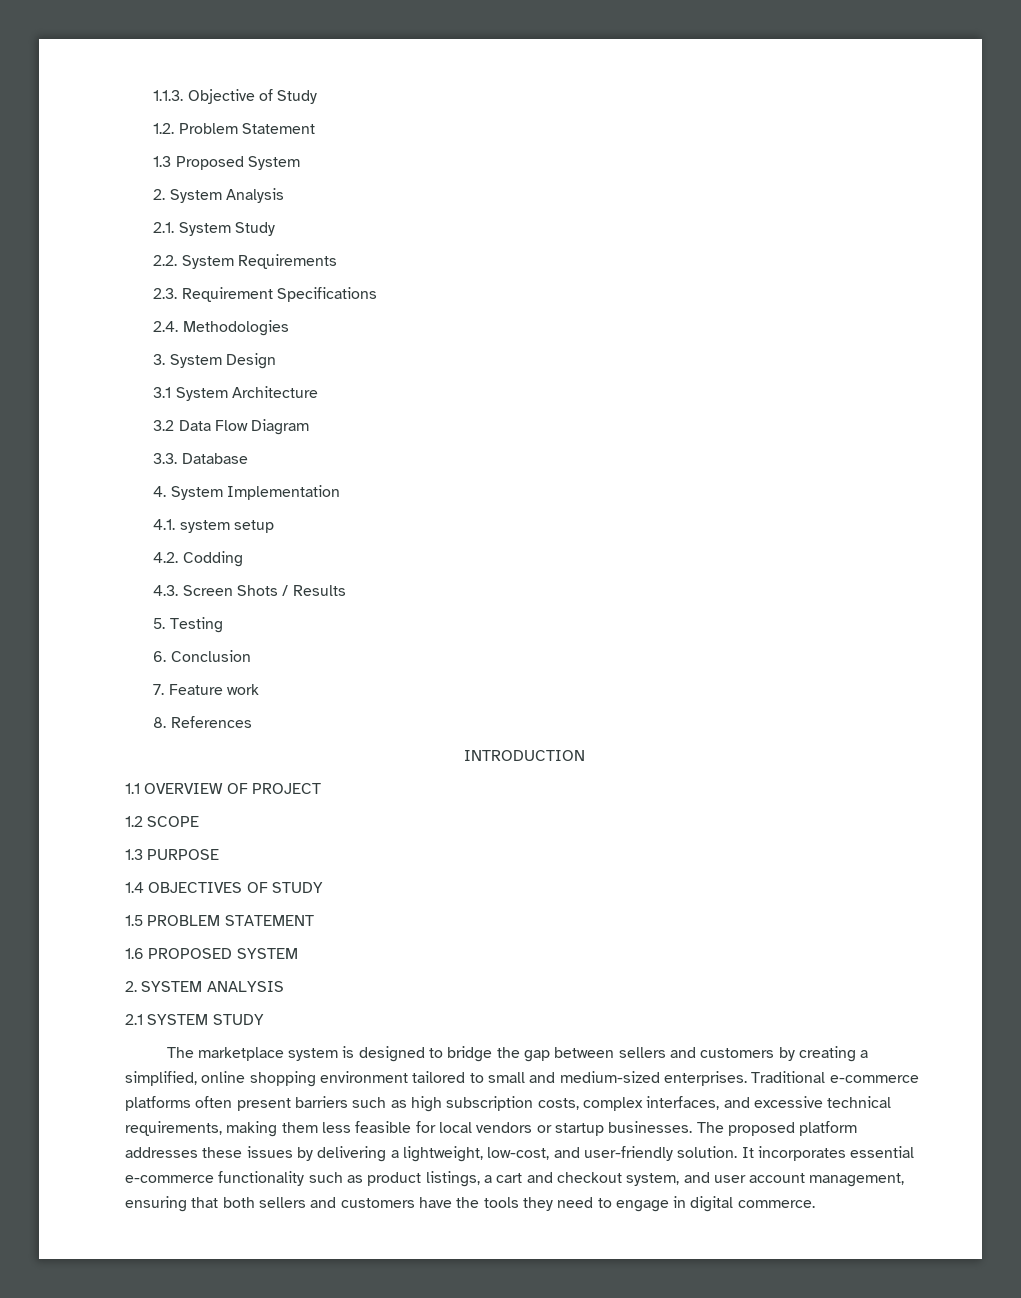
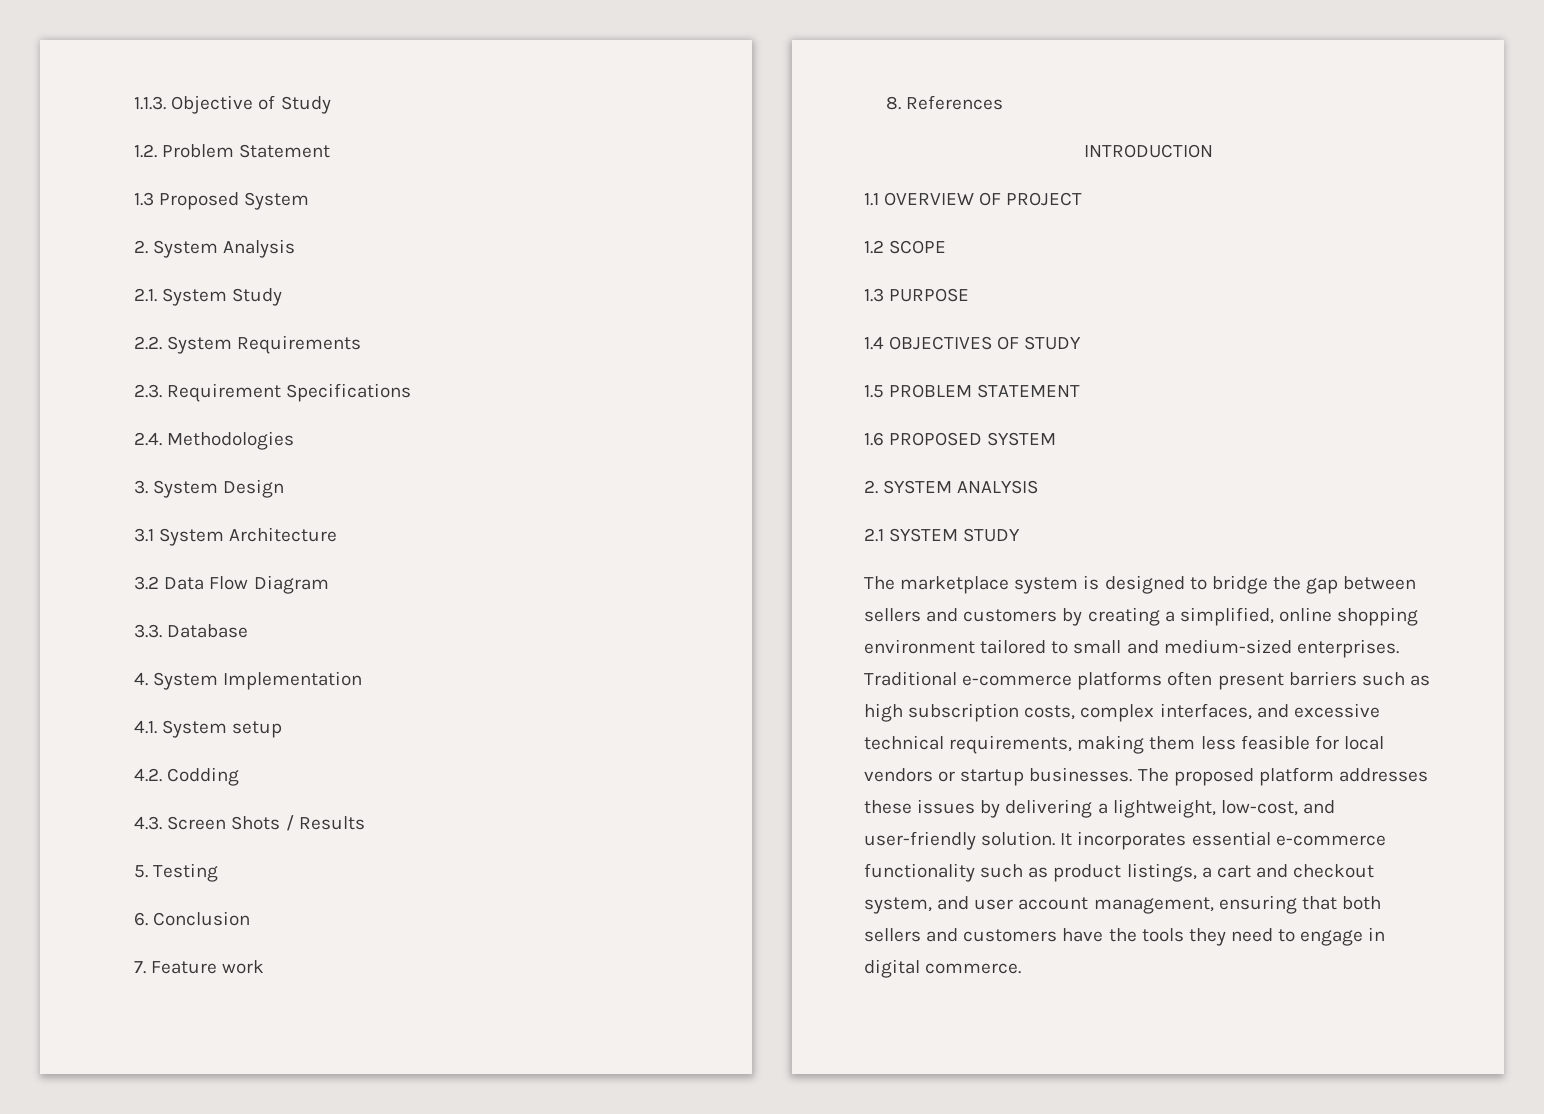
[179,520,230,533] system -> [162,720,228,738] System

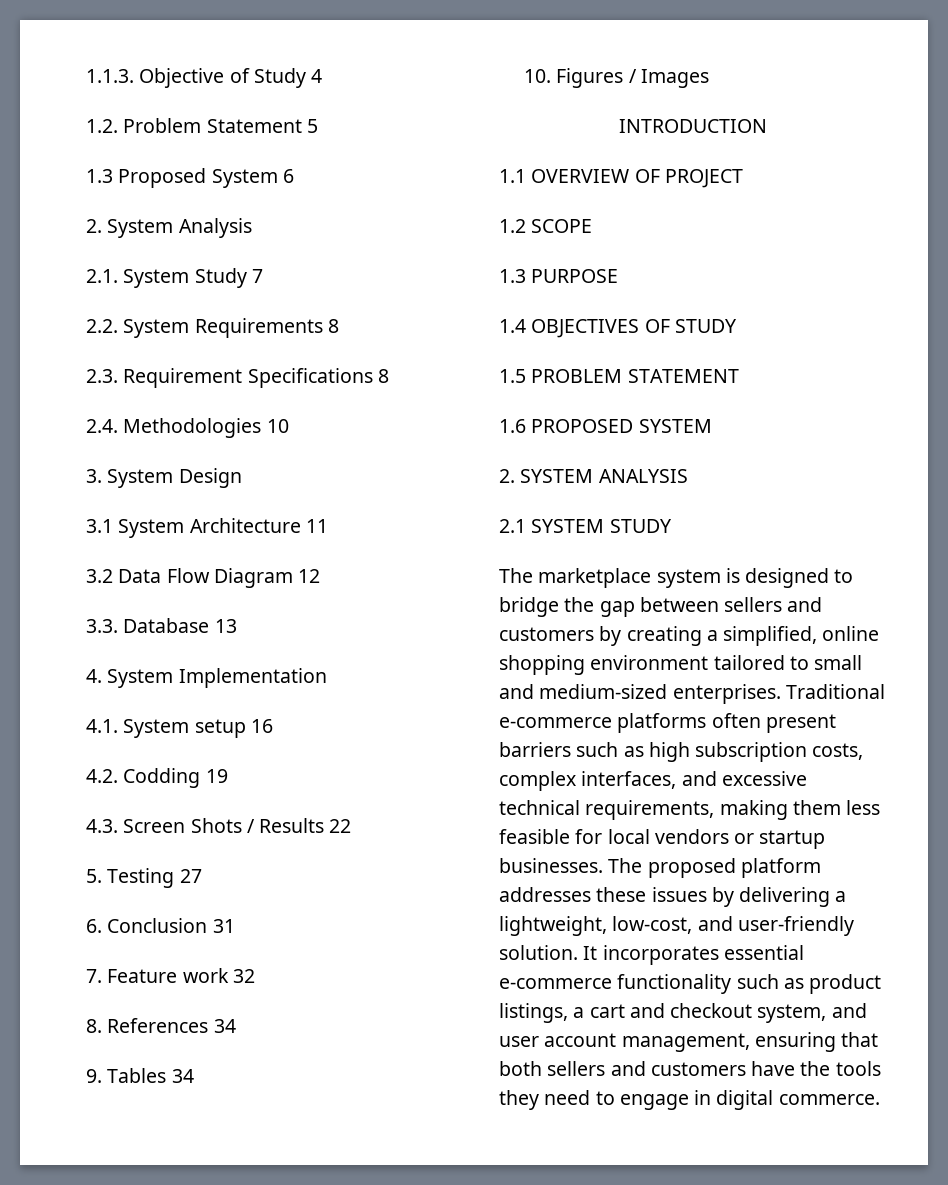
(331, 105) none -> [311,69,323,83] 4
(331, 151) none -> [306,119,318,133] 5
(310, 201) none -> [282,169,294,183] 6
(283, 297) none -> [251,269,263,283] 7
(362, 344) none -> [327,319,339,333] 8
(412, 392) none -> [377,369,389,383] 8
(295, 440) none -> [266,419,289,433] 10
(338, 534) none -> [305,519,328,533] 11
(329, 584) none -> [298,569,321,583] 12
(249, 631) none -> [214,619,237,633] 13
(283, 729) none -> [250,719,273,733] 16
(240, 776) none -> [205,769,228,783] 19
(365, 823) none -> [329,819,352,833] 22
(219, 872) none -> [179,869,202,883] 27
(251, 918) none -> [212,919,235,933] 31
(265, 967) none -> [232,969,255,983] 32
(1004, 102) none -> [213,1019,236,1033] [86,1068,194,1083] [524,68,709,88] 34 // 9. Tables 34 // 10. Figures / Images

